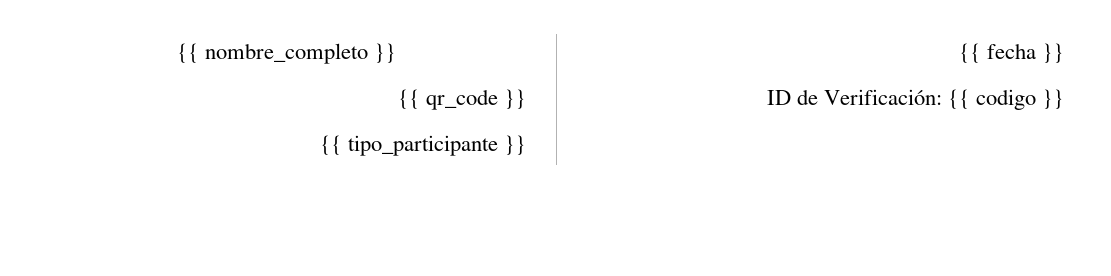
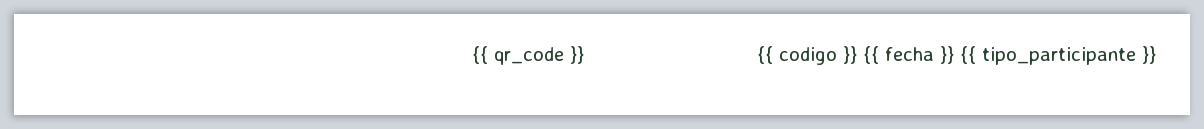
[176,43,397,64] [397,89,420,109] {{ nombre_completo }} // {{ -> [472,46,488,64] {{
[347,135,526,156] tipo_participante }} // -> [779,46,857,65] codigo }}
[766,89,1036,110] // ID de Verificación: {{ codigo -> [960,46,1136,65] {{ tipo_participante

